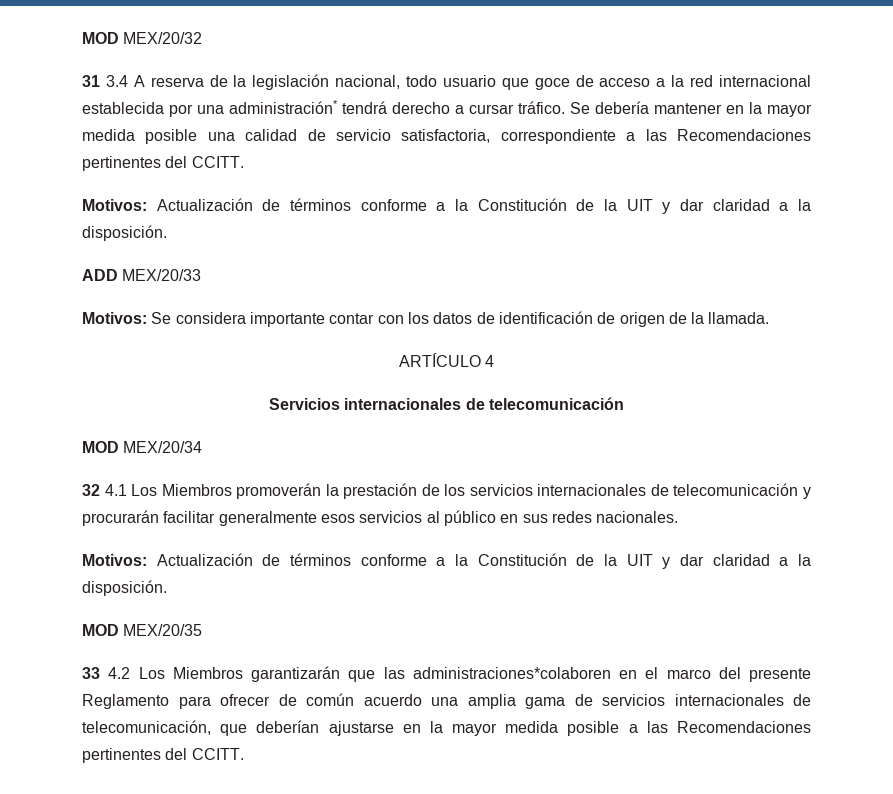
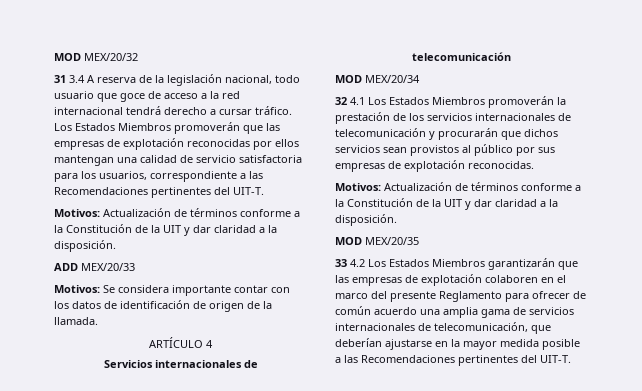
[82,100,338,117] establecida por una administración* -> (123, 111) none
[570,101,812,117] [82,129,491,144] Se debería mantener en la mayor medida posible una calidad de servicio satisfactoria, -> [54,122,280,134] [54,138,299,150] [54,155,302,166] [54,171,147,182] Los Estados Miembros promoverán que las empresas de explotación reconocidas por ellos mantengan una calidad de servicio satisfactoria para los usuarios,
[191,156,244,168] CCITT. -> [233,187,264,195] UIT-T.
(158, 490) none -> [389,97,429,105] Estados
[163,510,679,526] facilitar generalmente esos servicios al público en sus redes nacionales. -> [501,129,558,140] [335,144,555,156] [335,160,534,172] que dichos servicios sean provistos al público por sus empresas de explotación reconocidas.
(165, 673) none -> [389,259,429,267] Estados
[412,667,611,679] administraciones*colaboren -> [352,274,538,286] empresas de explotación colaboren
[191,748,244,760] CCITT. -> [540,355,571,363] UIT-T.

